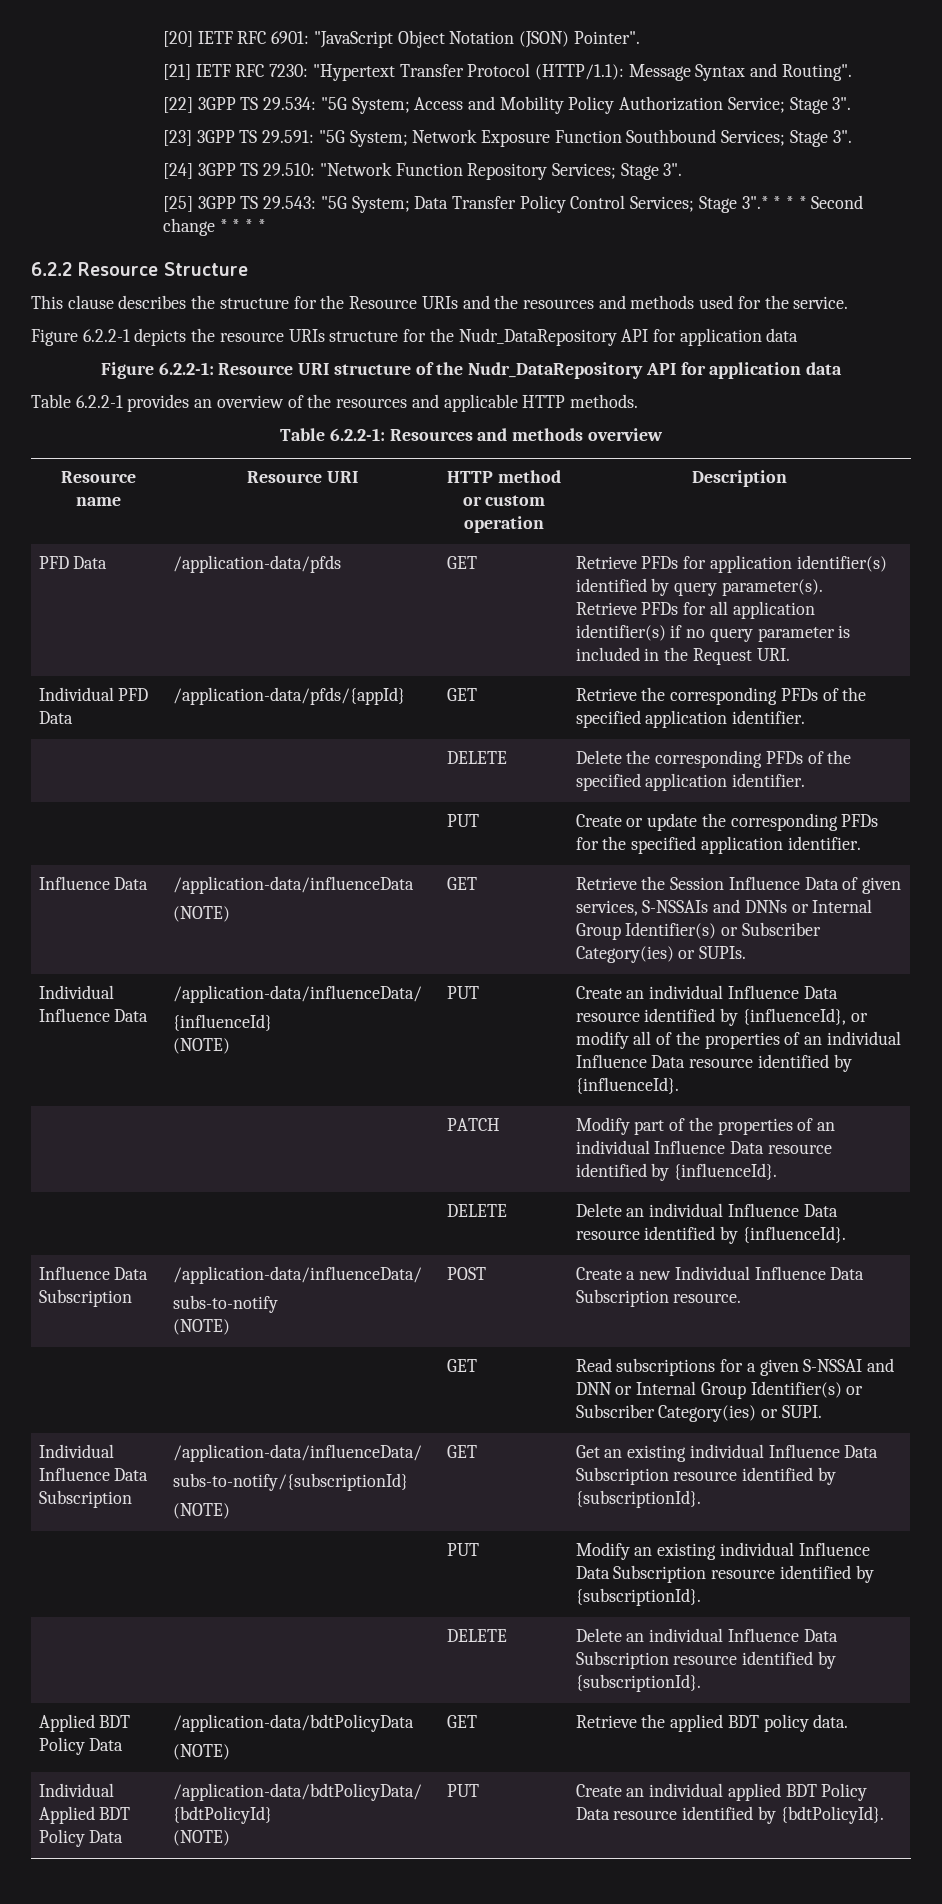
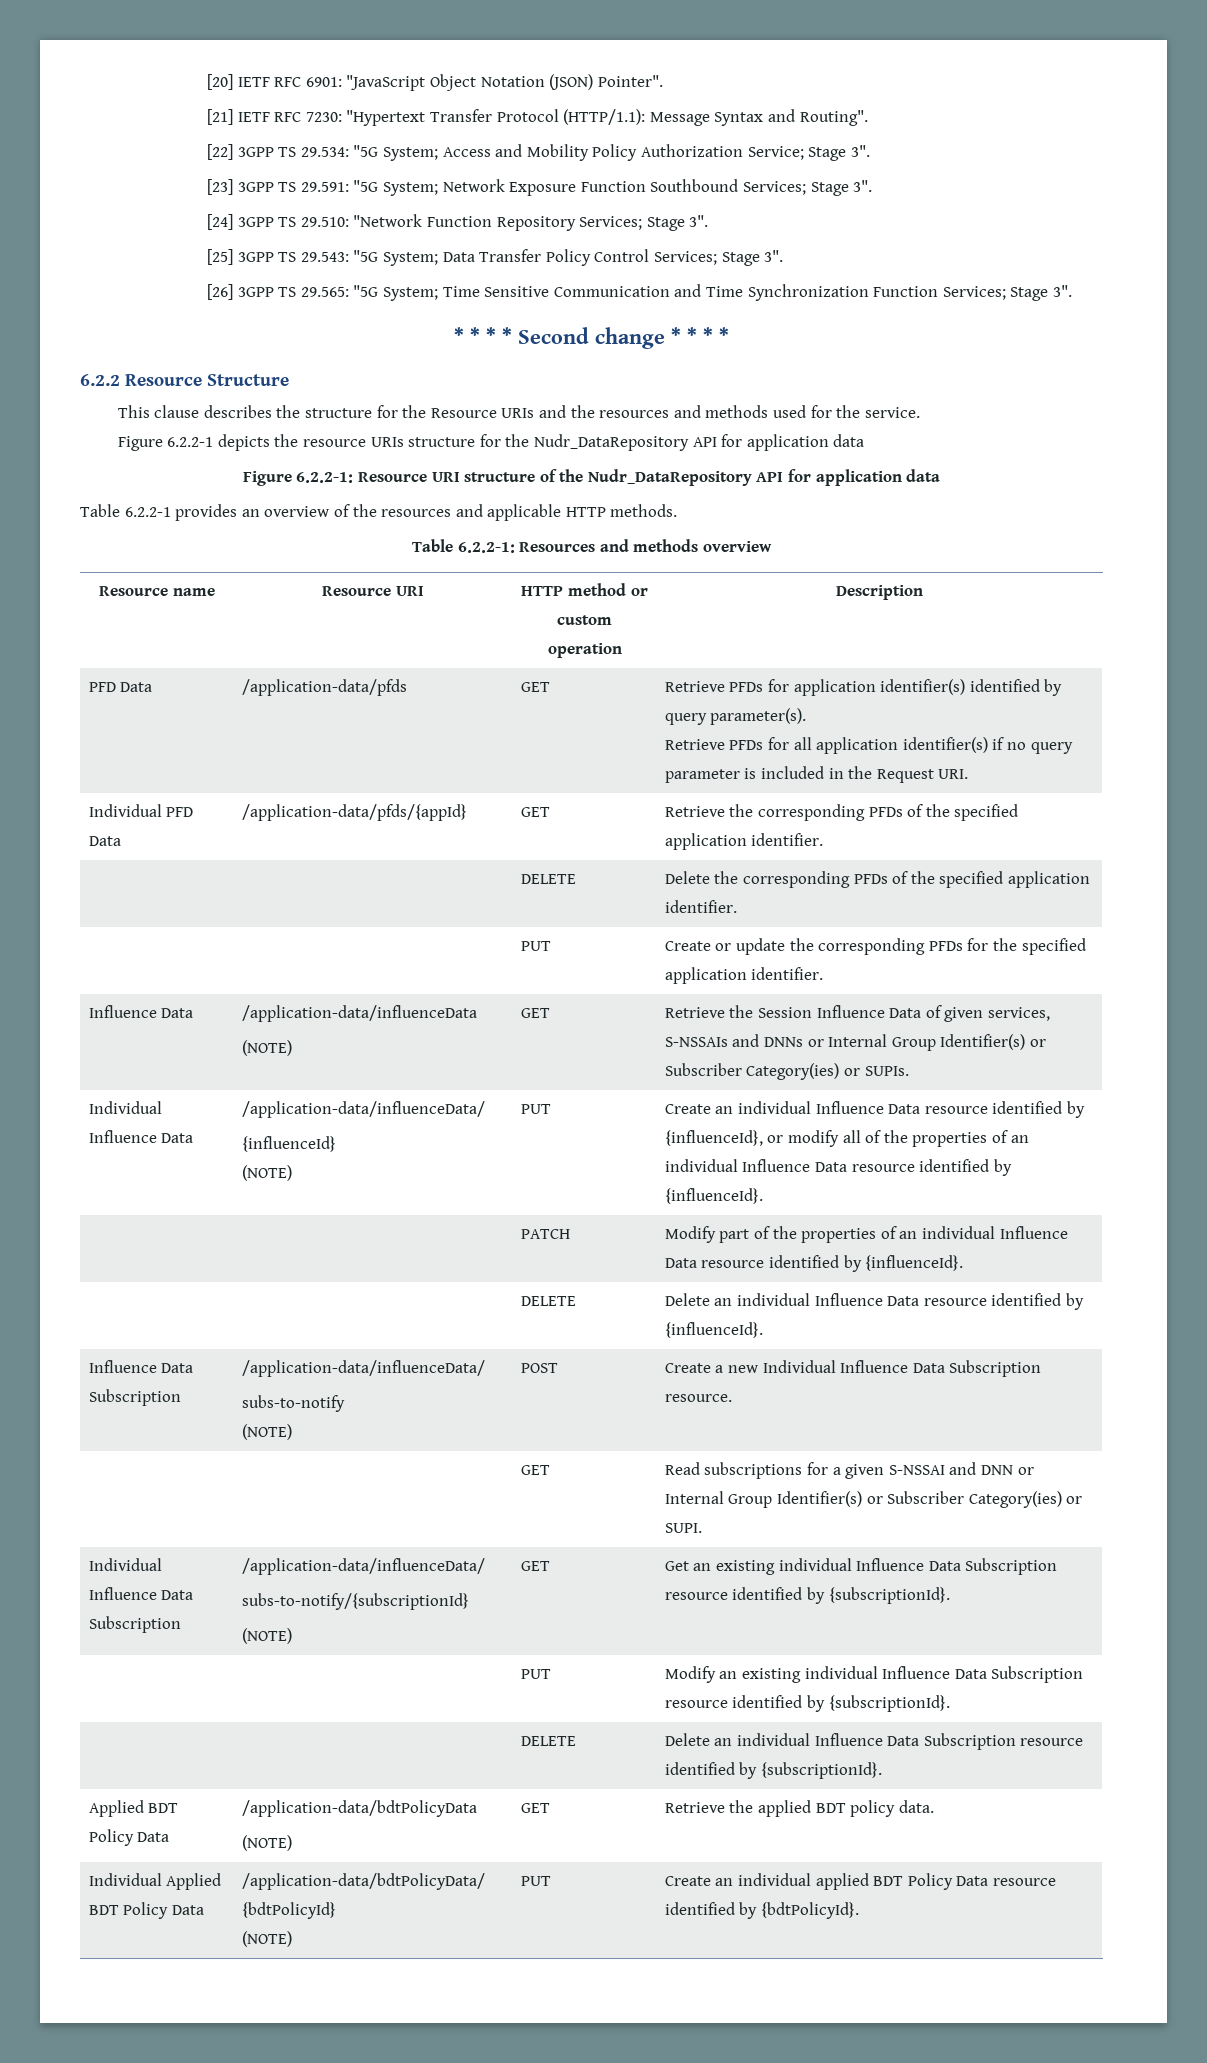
[741,196,769,209] 3".* -> [764,250,784,262] [207,284,1072,301] [454,327,464,344] 3". // [26] 3GPP TS 29.565: "5G System; Time Sensitive Communication and Time Synchronization Function Services; Stage 3". // *

